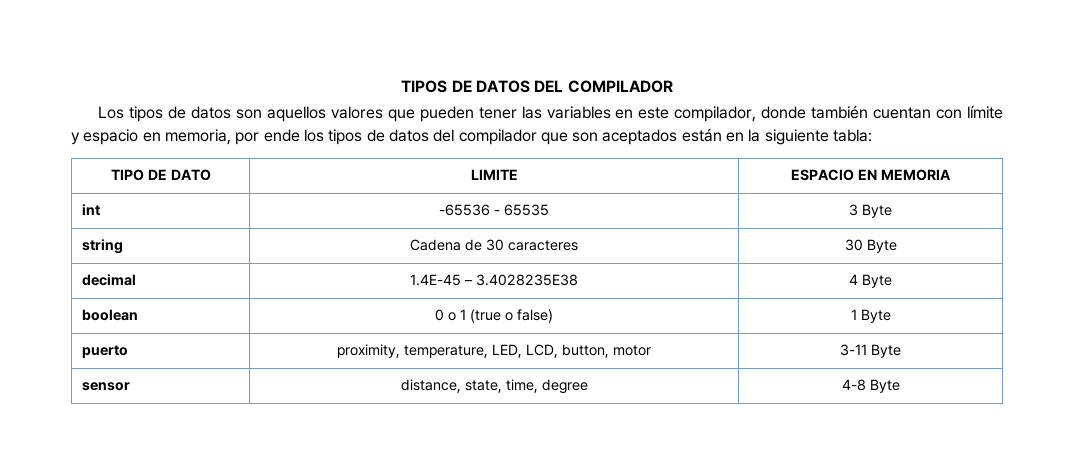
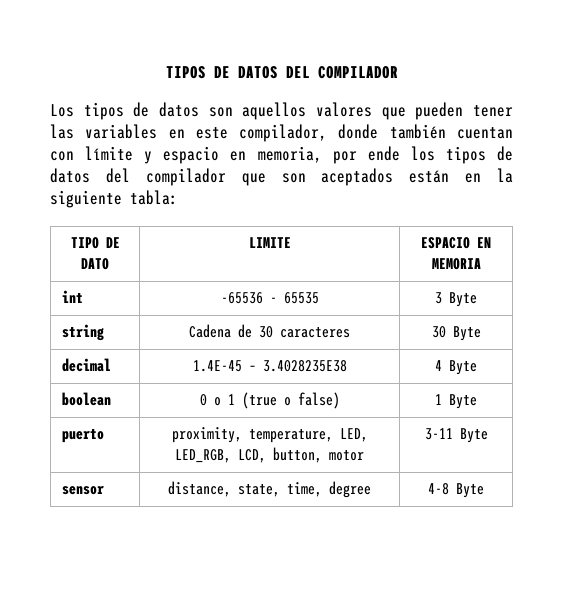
(522, 351) none -> [175,449,231,463] LED_RGB,

